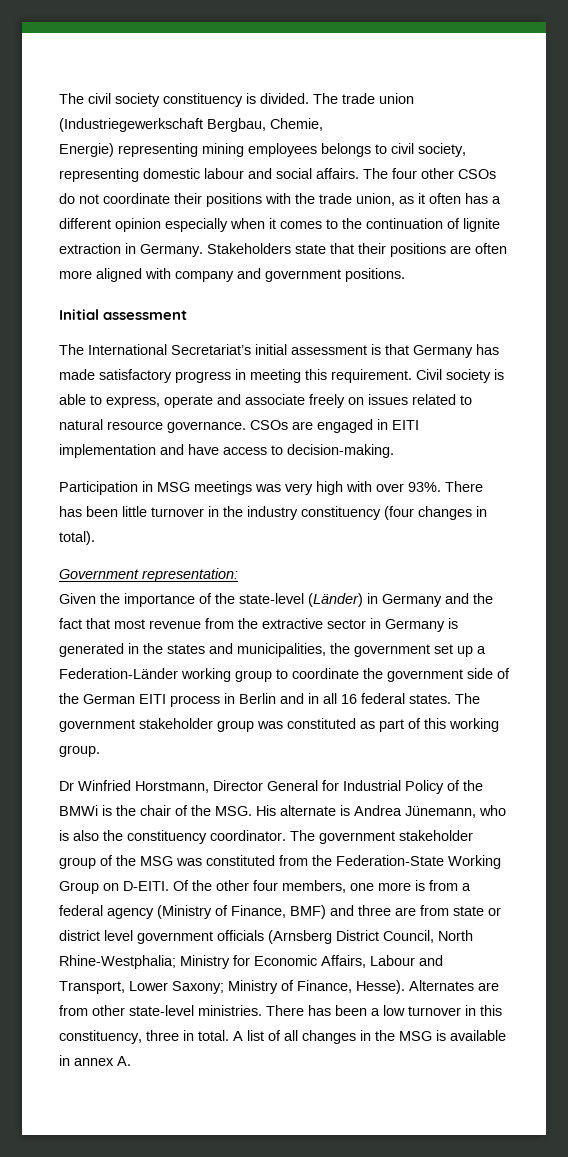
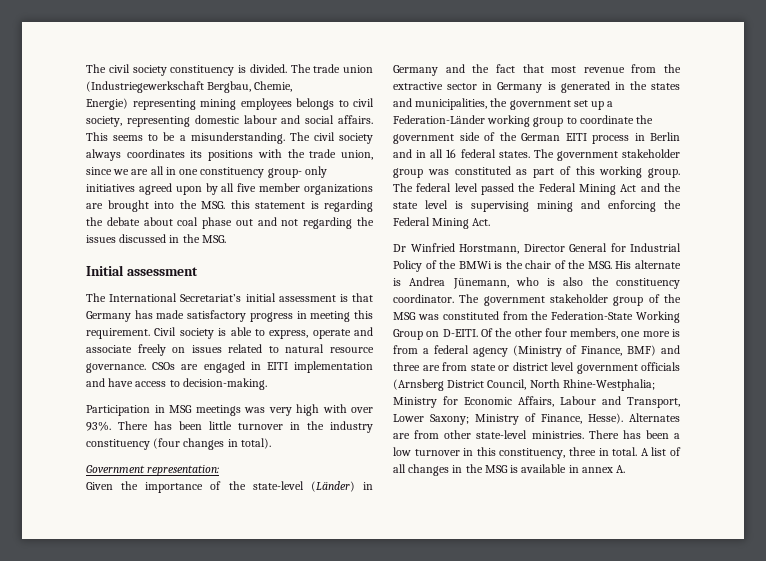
[363,168,496,179] [59,193,202,204] The four other CSOs do not coordinate their -> [86,132,373,144] [86,149,203,161] This seems to be a misunderstanding. The civil society always coordinates its
[399,193,501,204] [59,218,500,232] [59,243,507,257] [59,268,405,282] as it often has a different opinion especially when it comes to the continuation of lignite extraction in Germany. Stakeholders state that their positions are often more aligned with company and government positions. -> [86,166,327,178] [86,183,373,195] [86,200,373,212] [86,217,374,229] [86,234,226,243] since we are all in one constituency group- only initiatives agreed upon by all five member organizations are brought into the MSG. this statement is regarding the debate about coal phase out and not regarding the issues discussed in the MSG.
(100, 751) none -> [393,183,681,195] [393,200,681,212] [393,217,491,229] The federal level passed the Federal Mining Act and the state level is supervising mining and enforcing the Federal Mining Act.

